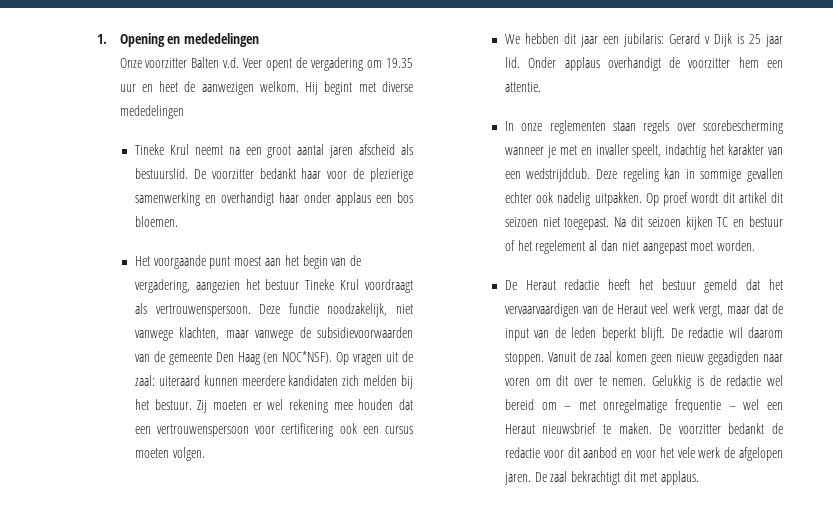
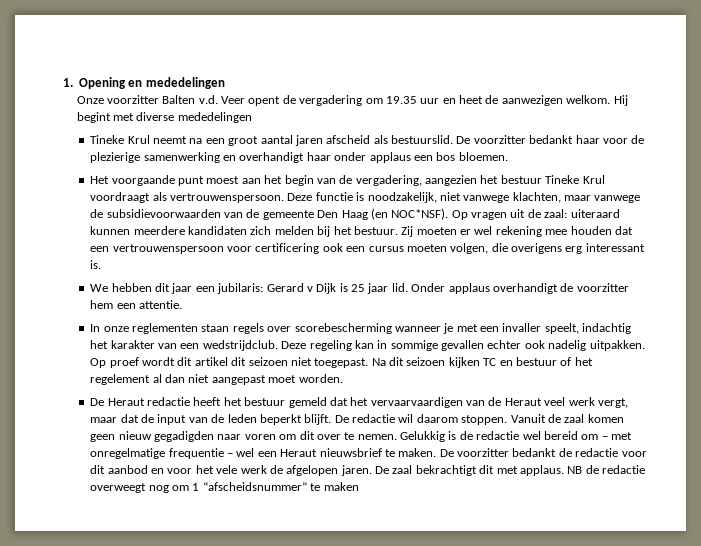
(319, 308) none -> [356,192,365,201] is
[172,447,205,461] volgen. -> [450,243,645,254] [90,260,102,269] volgen, die overigens erg interessant is.
[580,147,592,155] en -> [480,326,500,332] een
(699, 478) none -> [567,465,646,474] [90,482,359,493] NB de redactie overweegt nog om 1 “afscheidsnummer” te maken

